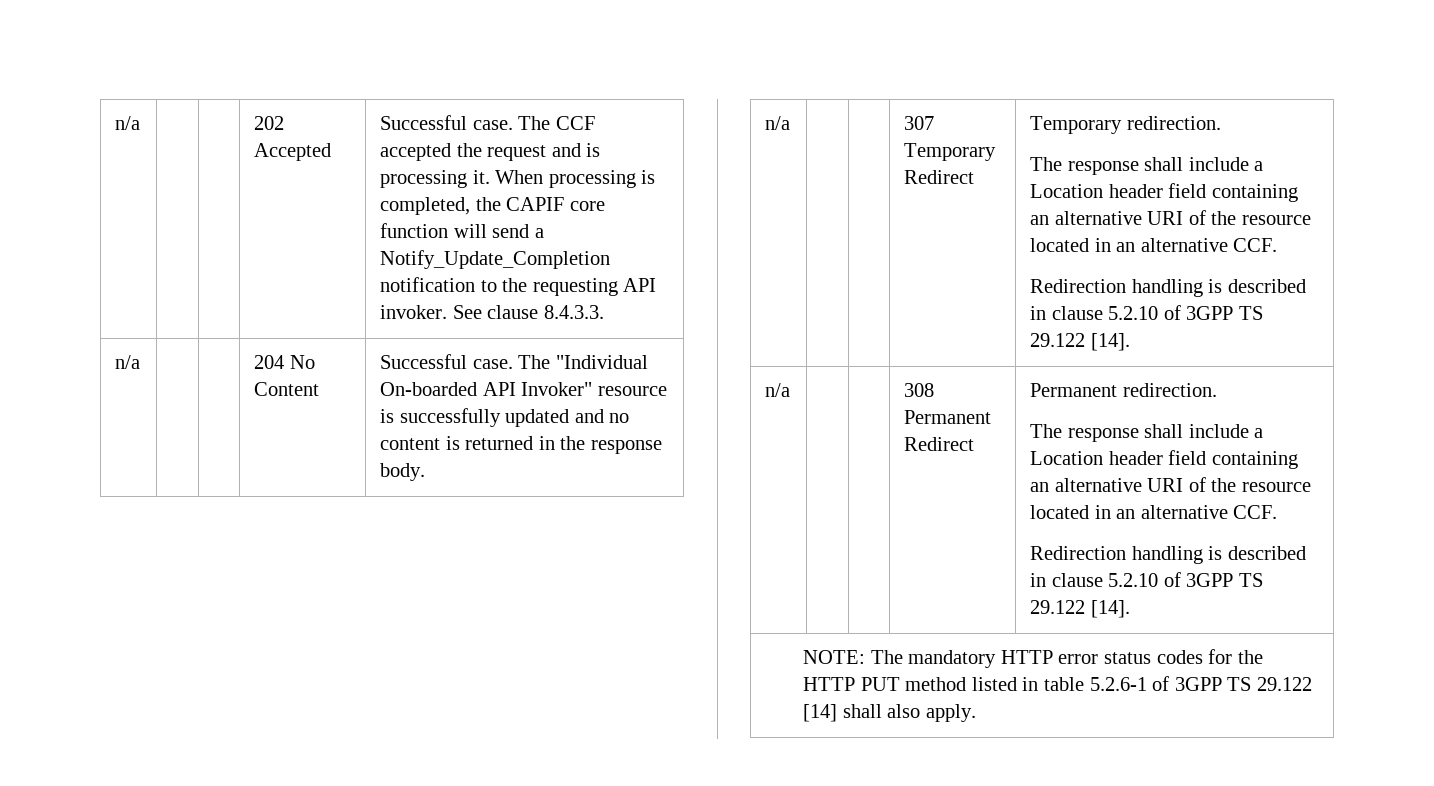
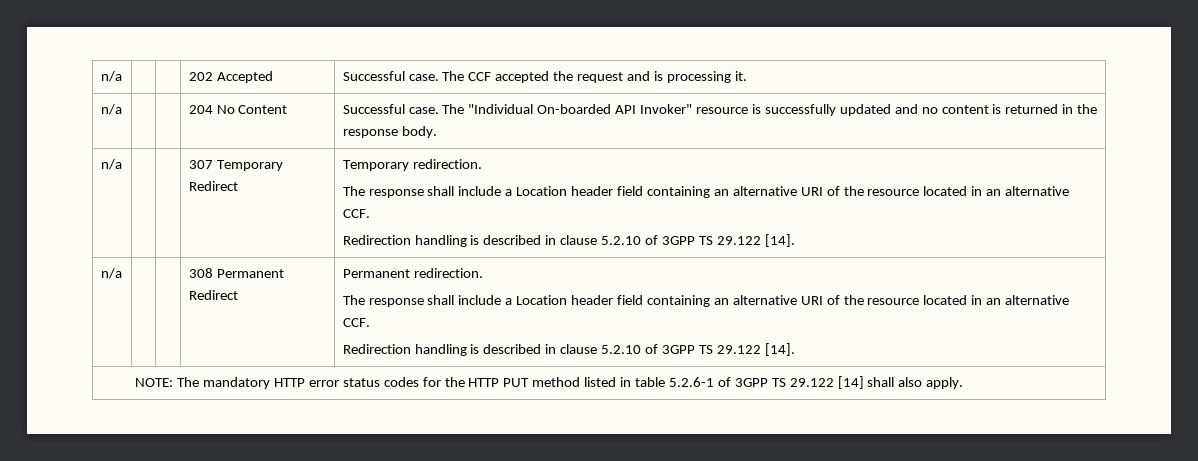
[495,170,656,188] [380,197,605,215] [380,223,544,238] [380,250,611,269] [380,277,657,296] [380,305,604,319] When processing is completed, the CAPIF core function will send a Notify_Update_Completion notification to the requesting API invoker. See clause 8.4.3.3. -> (747, 76) none

